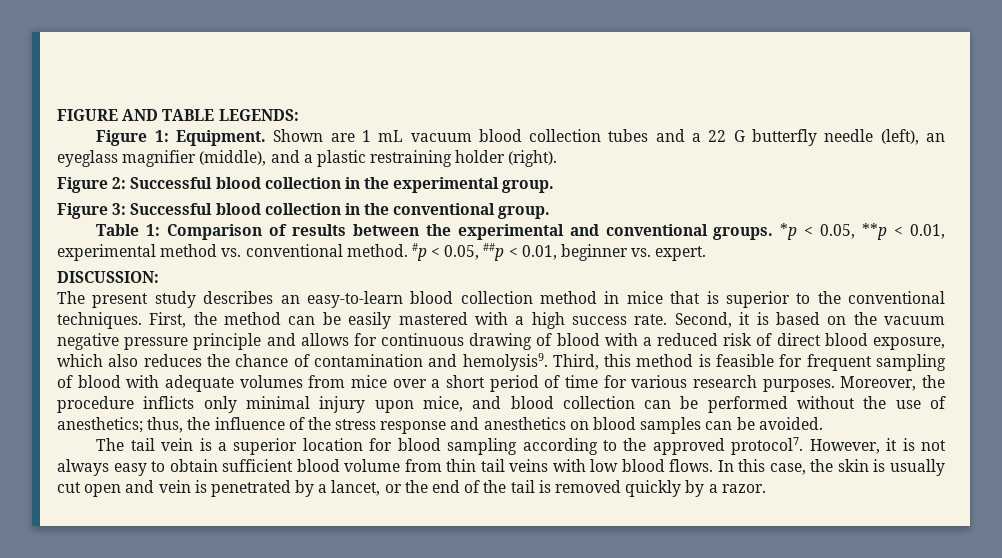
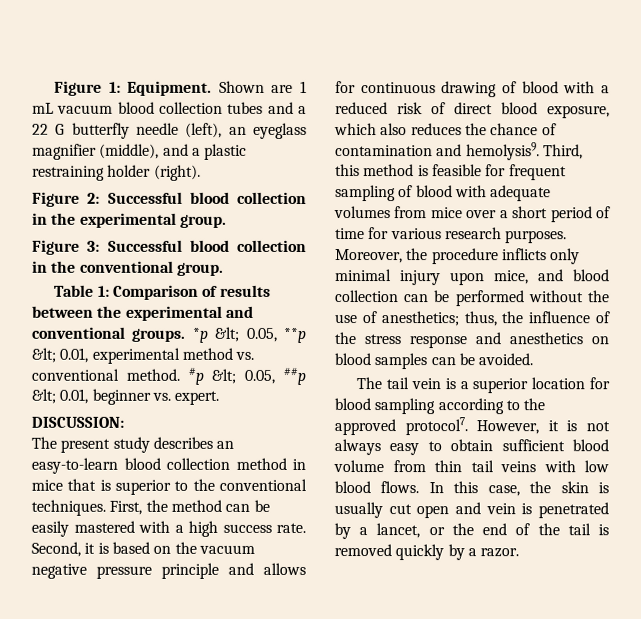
[57,109,299,121] FIGURE AND TABLE LEGENDS: // -> (54, 88) none
[804,226,814,236] < -> [214,326,240,342] &lt;
[894,226,904,236] < -> [31,347,56,363] &lt;
[431,247,441,257] < -> [211,368,237,384] &lt;
[508,247,518,257] < -> [31,388,56,404] &lt;

